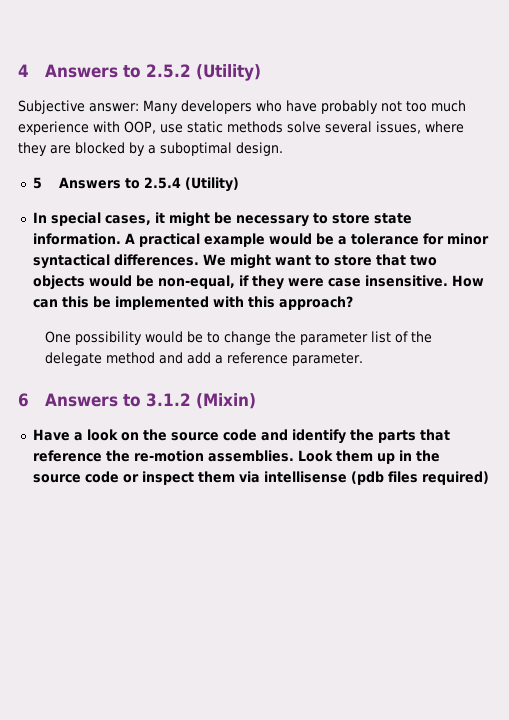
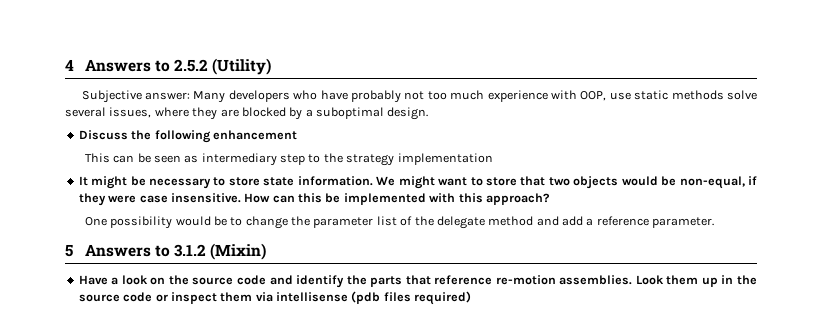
[32,177,240,192] [32,212,165,226] 5 Answers to 2.5.4 (Utility) // In special cases, it -> [78,130,297,143] [84,153,493,166] [78,176,88,186] Discuss the following enhancement // This can be seen as intermediary step to the strategy implementation // It
[124,233,489,247] [32,254,199,269] A practical example would be a tolerance for minor syntactical differences. -> (373, 181) none
[18,393,29,407] 6 -> [65,244,73,257] 5
[105,450,130,462] the -> (493, 280) none

